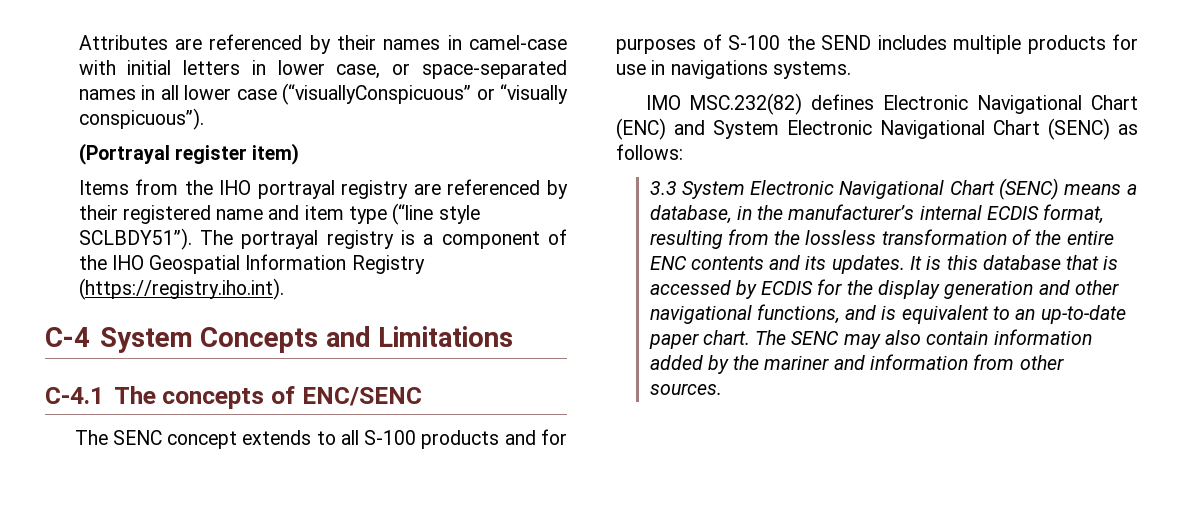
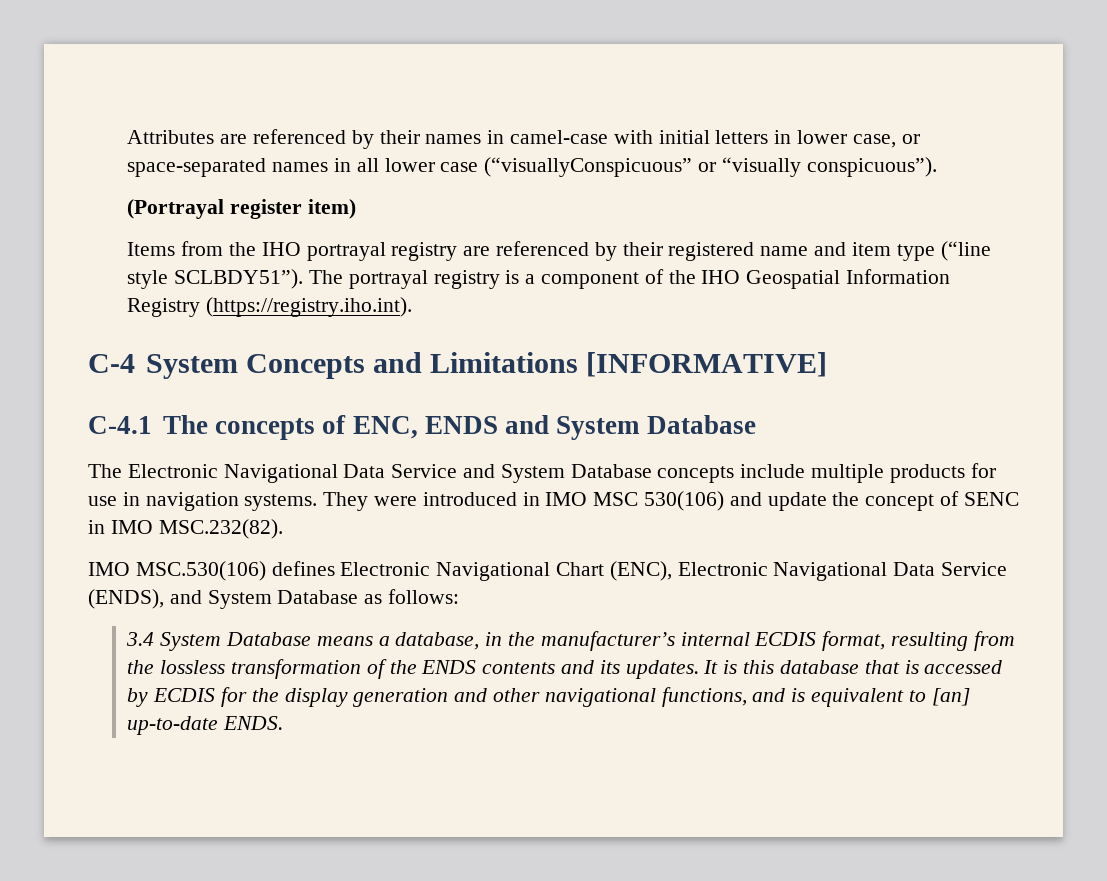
(514, 336) none -> [586,352,828,377] [INFORMATIVE]
[301,387,422,406] [74,429,567,449] [616,34,947,54] ENC/SENC // The SENC concept extends to all S-100 products and for purposes of S-100 the SEND includes -> [352,415,756,440] [88,464,806,483] ENC, ENDS and System Database // The Electronic Navigational Data Service and System Database concepts include
[670,60,768,79] navigations -> [145,492,239,511] navigation
[645,93,803,115] // IMO MSC.232(82) -> [323,491,1019,511] [88,519,283,539] [88,561,266,581] They were introduced in IMO MSC 530(106) and update the concept of SENC in IMO MSC.232(82). // IMO MSC.530(106)
[616,118,1138,140] [616,144,683,160] [649,178,1060,200] (ENC) and System Electronic Navigational Chart (SENC) as follows: // 3.3 System Electronic Navigational Chart (SENC) -> [609,561,1008,581] [88,589,460,609] [126,632,312,651] (ENC), Electronic Navigational Data Service (ENDS), and System Database as follows: // 3.4 System Database
[1066,231,1114,245] [649,256,687,270] entire ENC -> [421,660,477,674] ENDS
[1015,305,1126,324] [648,329,1092,349] [649,354,1064,374] [649,383,722,395] an up-to-date paper chart. The SENC may also contain information added by the mariner and information from other sources. -> [931,688,970,706] [127,716,284,735] [an] up-to-date ENDS.

